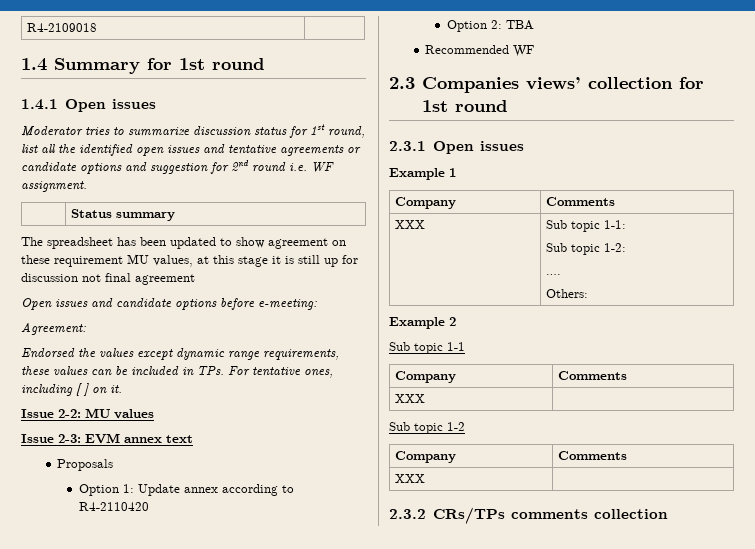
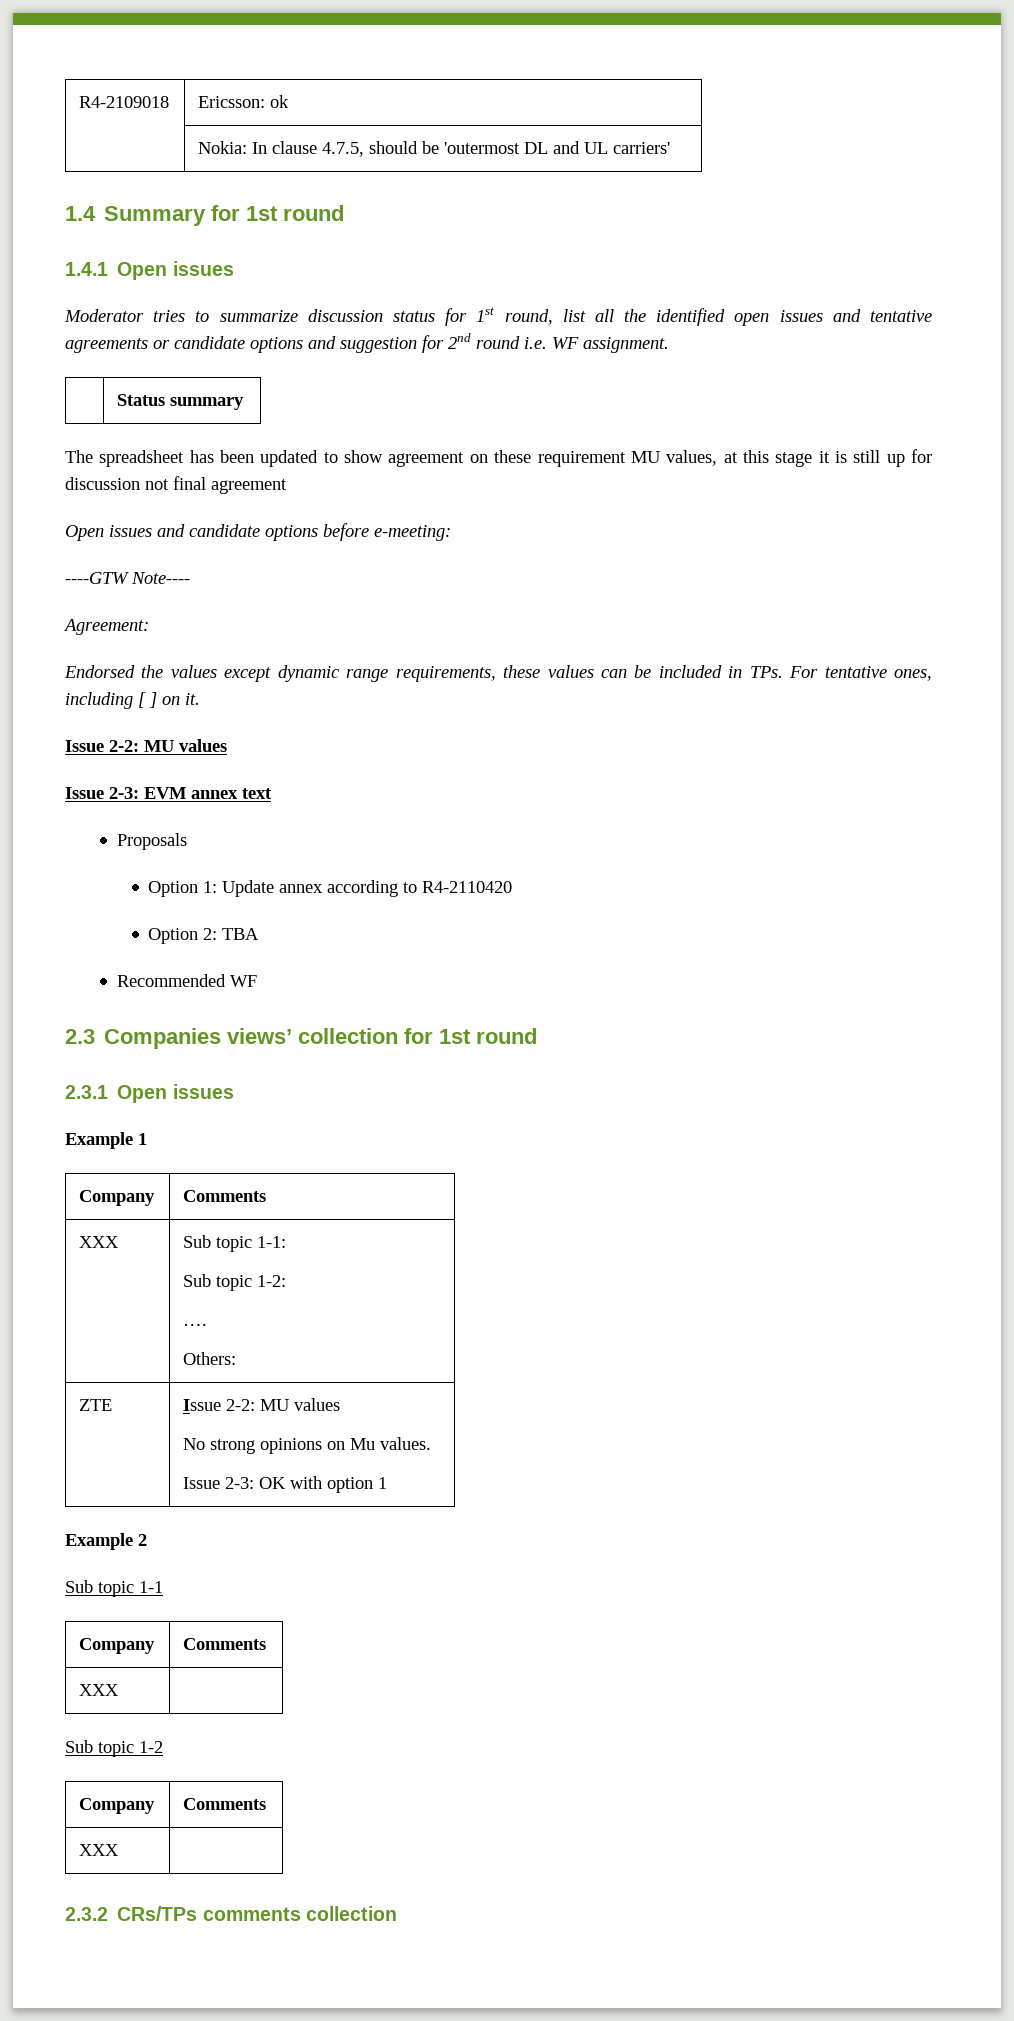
(97, 27) none -> [198,95,290,108] [198,141,671,157] Ericsson: ok // | Nokia: In clause 4.7.5, should be 'outermost DL and UL carriers'
(317, 304) none -> [65,572,190,584] // ----GTW Note----
(588, 293) none -> [79,1399,113,1411] [183,1398,341,1411] [183,1437,432,1454] [183,1476,388,1493] // ZTE | Issue 2-2: MU values // No strong opinions on Mu values. // Issue 2-3: OK with option 1

